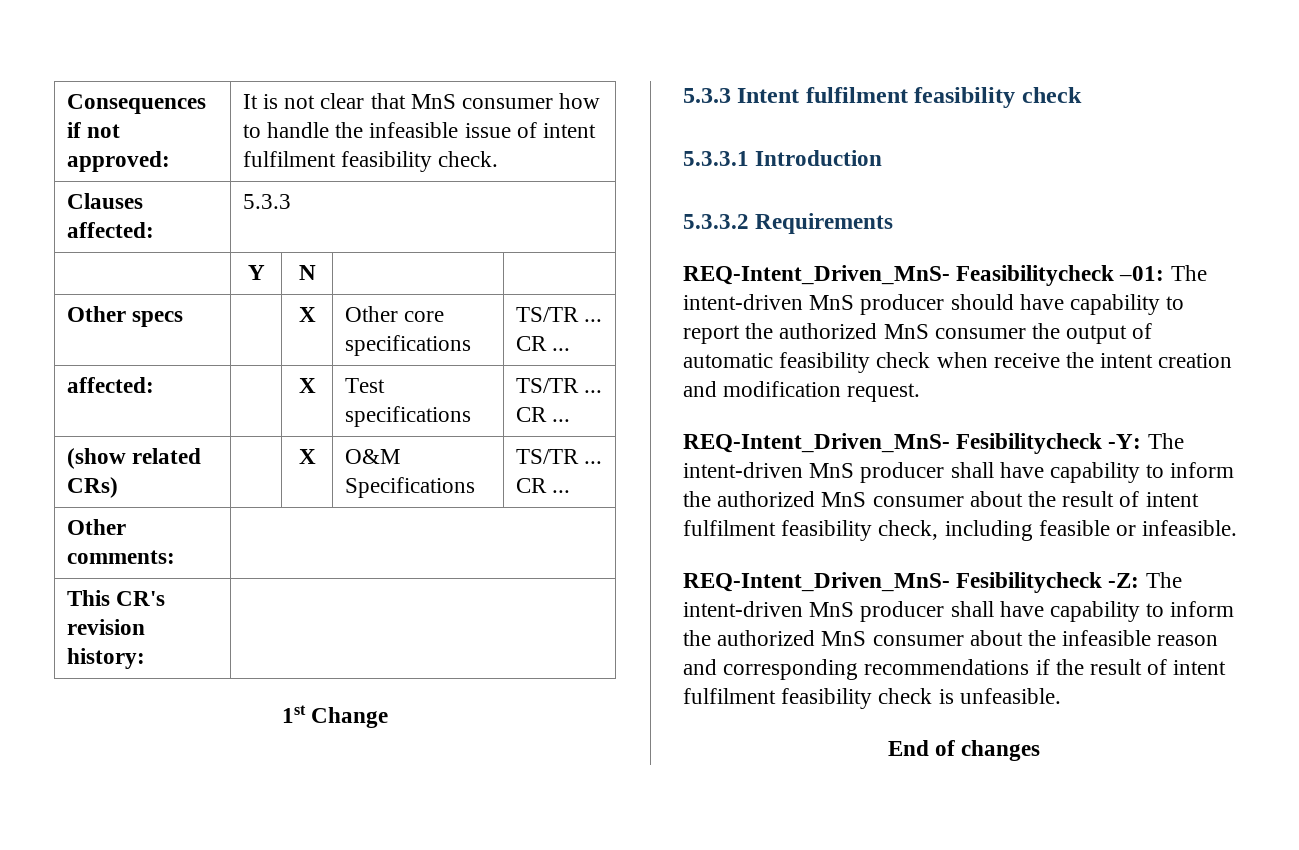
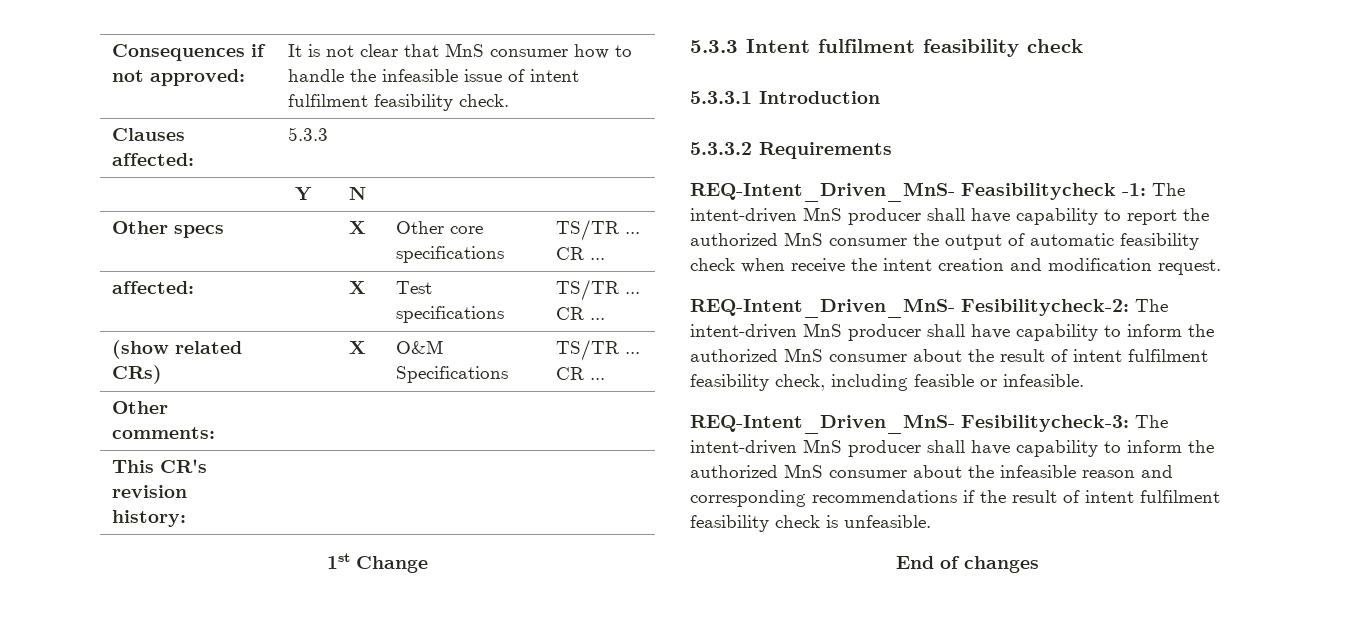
[1119,265,1207,281] [683,294,1014,315] –01: The intent-driven MnS producer should -> [1122,183,1185,196] [690,207,965,225] -1: The intent-driven MnS producer shall
[956,433,1142,454] Fesibilitycheck -Y: -> [961,299,1129,316] Fesibilitycheck-2:
[956,572,1140,593] Fesibilitycheck -Z: -> [961,415,1129,432] Fesibilitycheck-3:

